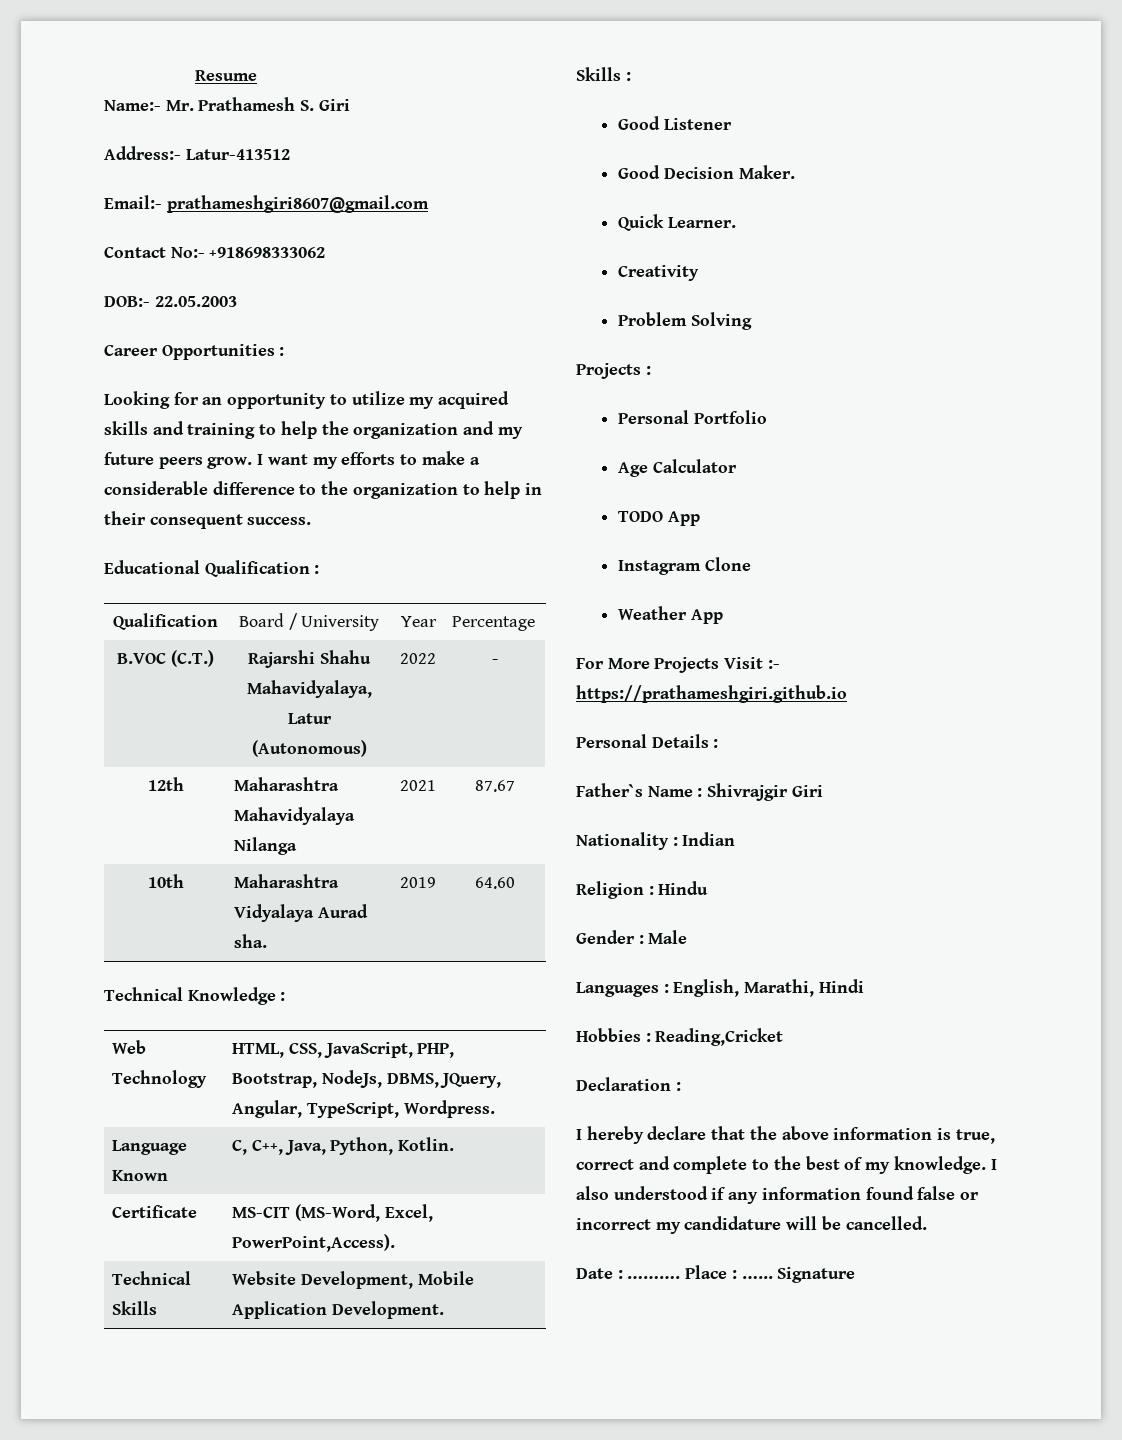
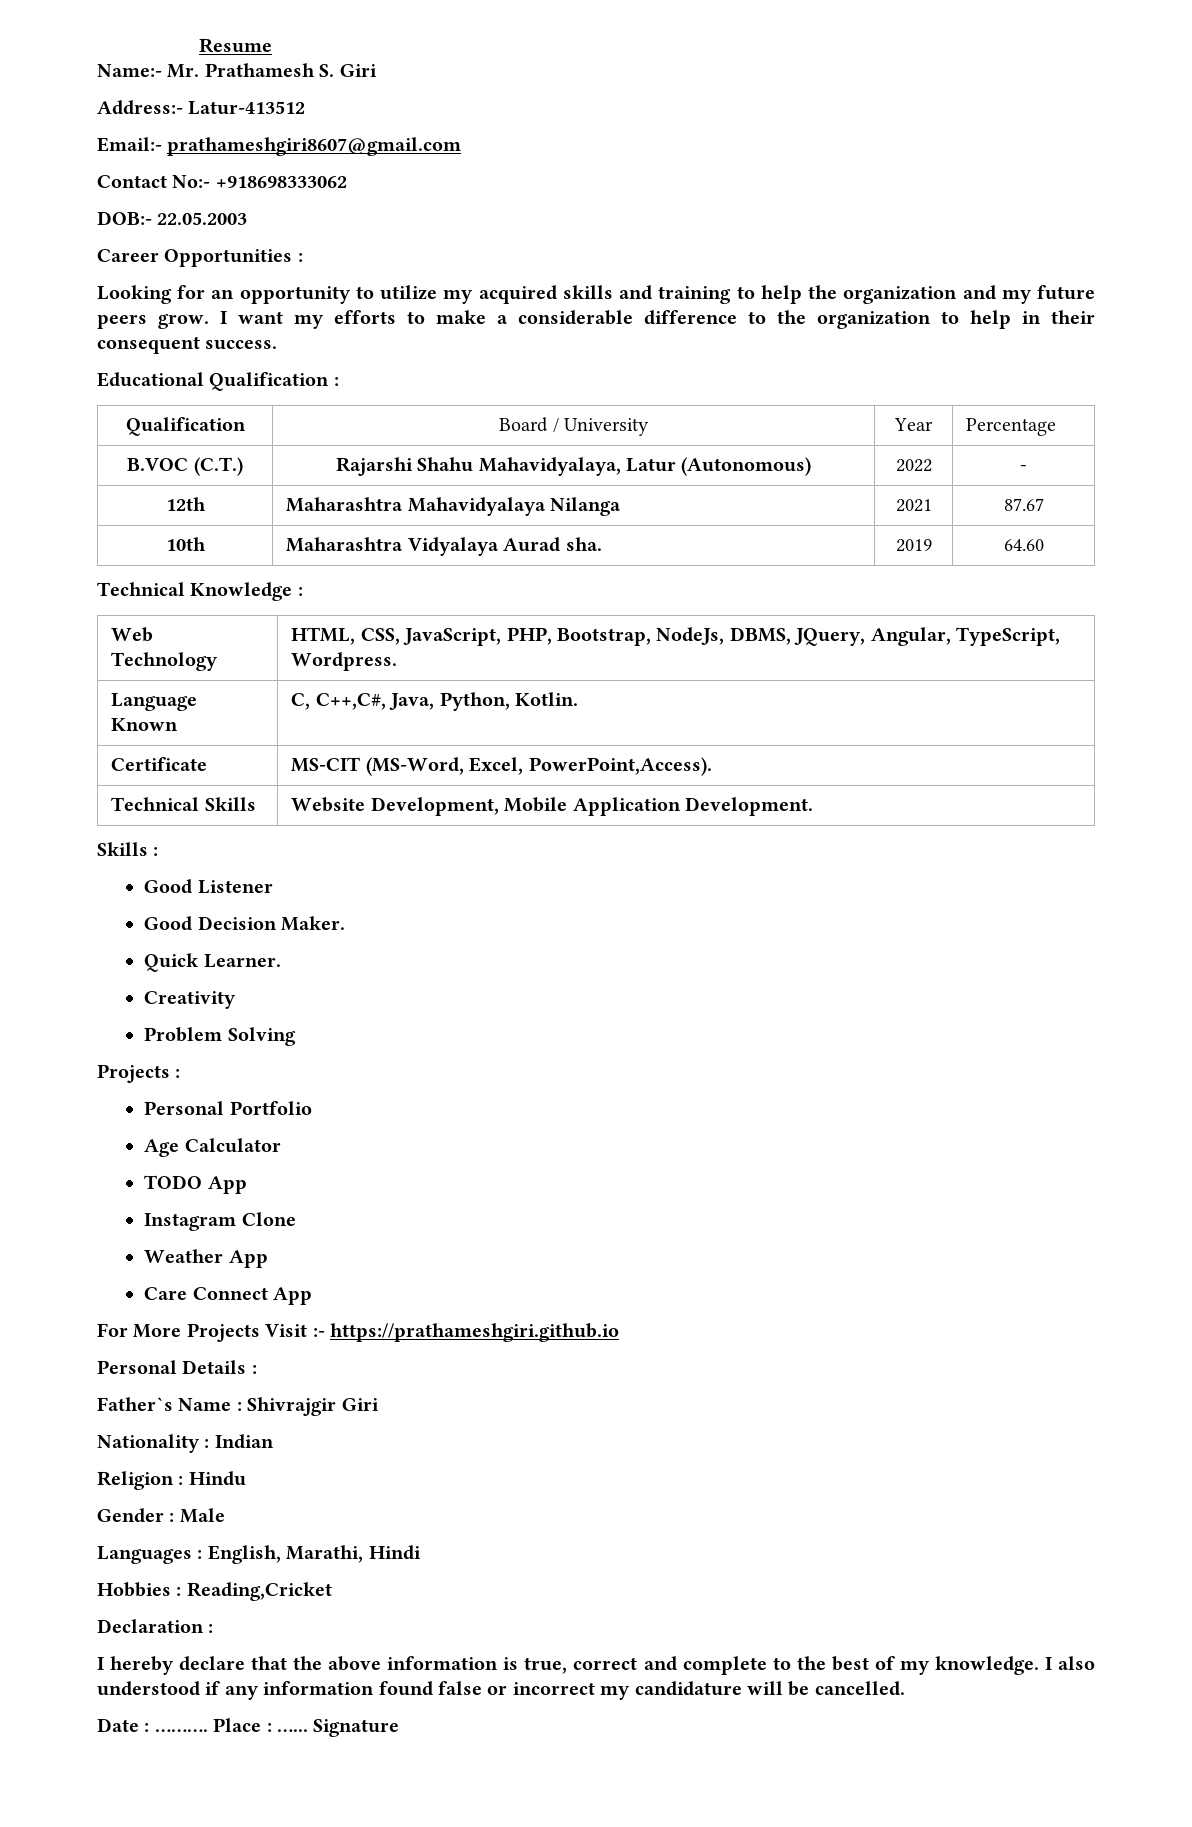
[251,1140,283,1155] C++, -> [315,693,386,710] C++,C#,
(723, 616) none -> [144,1287,313,1305] // Care Connect App

